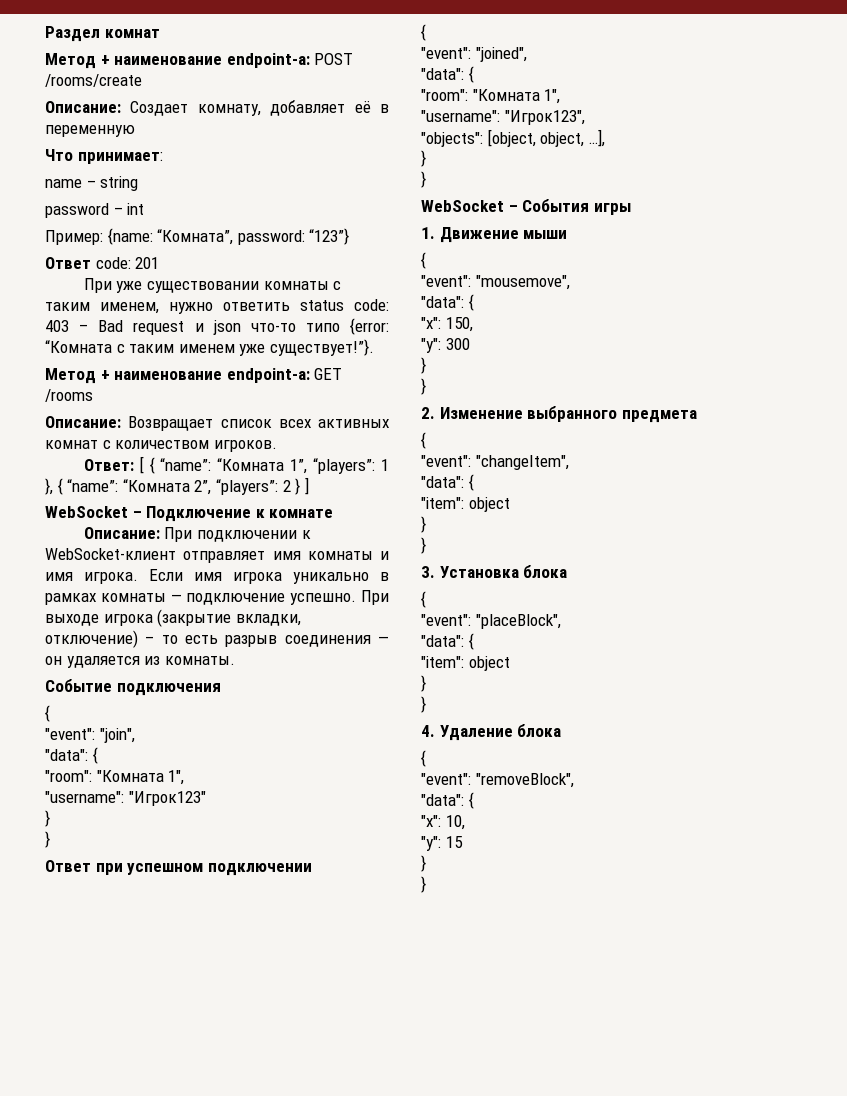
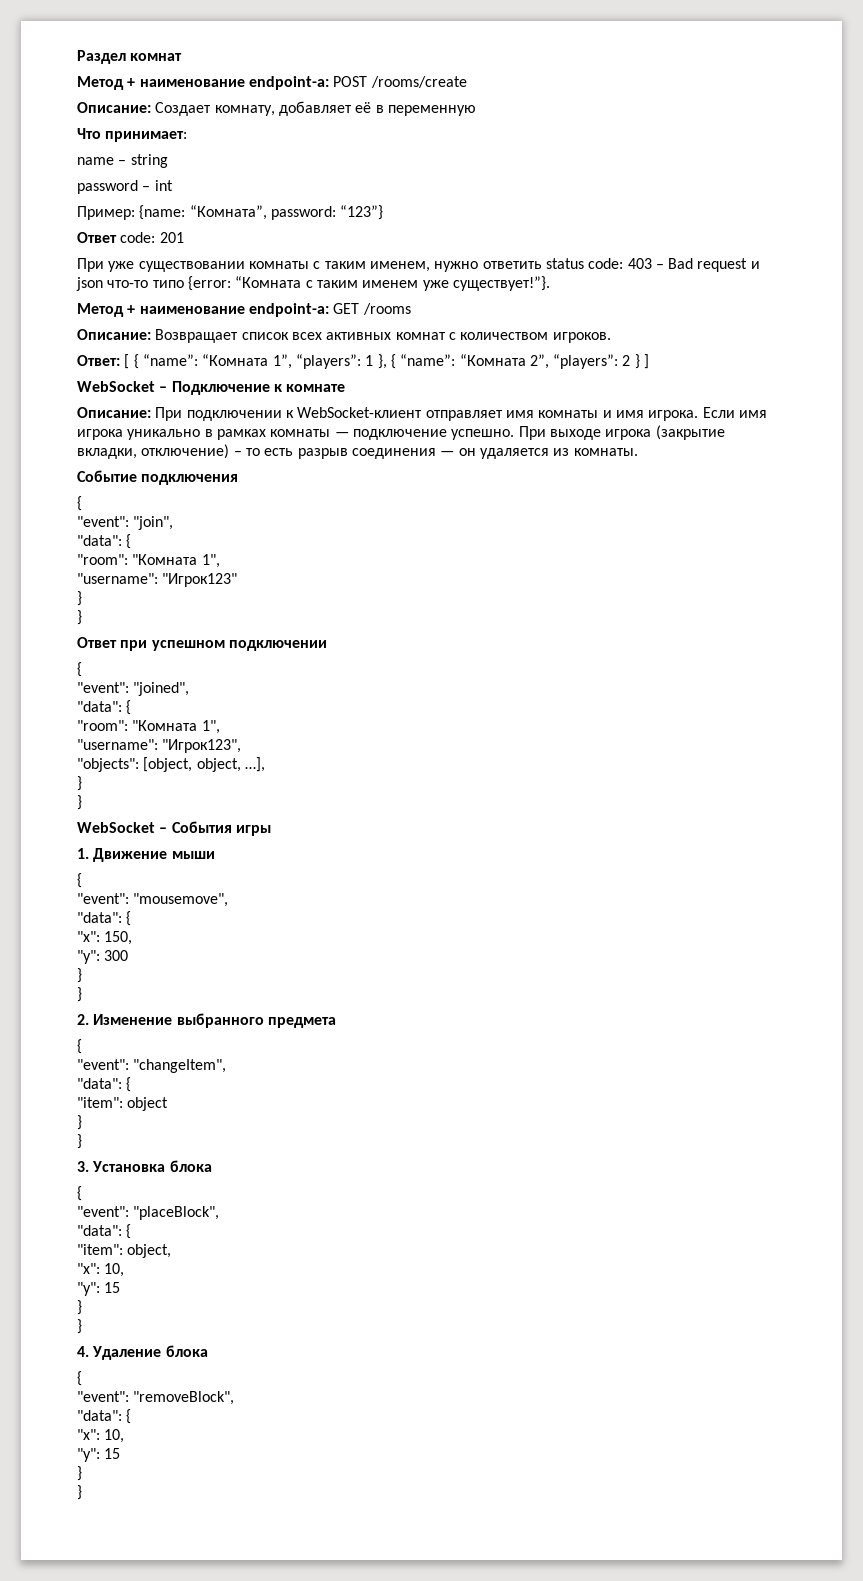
[468,656,510,671] object -> [127,1244,172,1258] [77,1263,125,1277] [77,1282,121,1296] object, // "x": 10, // "y": 15

